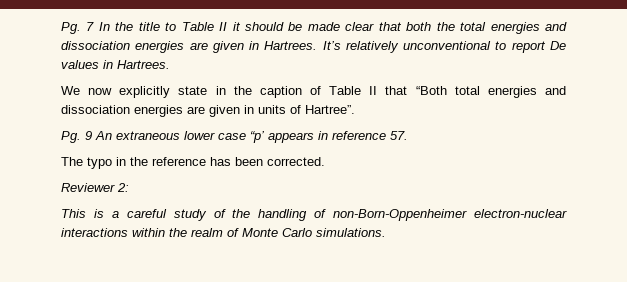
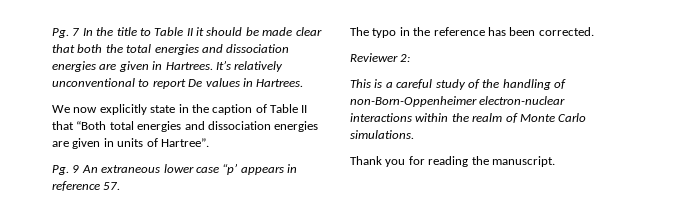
(386, 232) none -> [350,156,555,167] // Thank you for reading the manuscript.

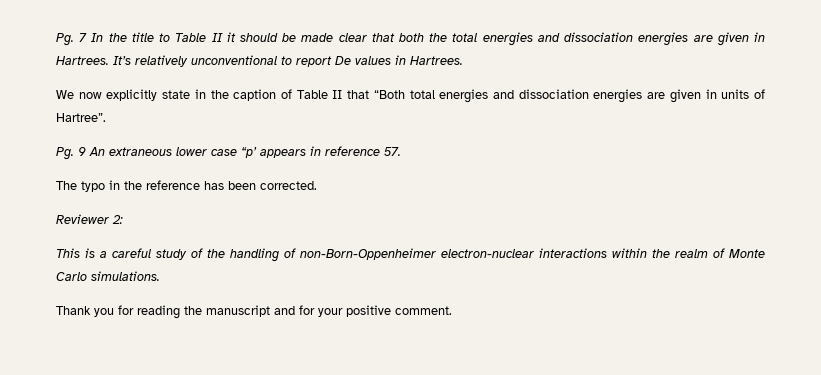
[491,156,555,167] manuscript. -> [206,305,452,317] manuscript and for your positive comment.

